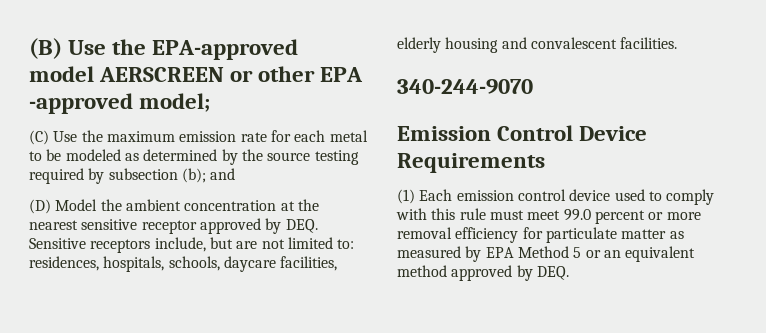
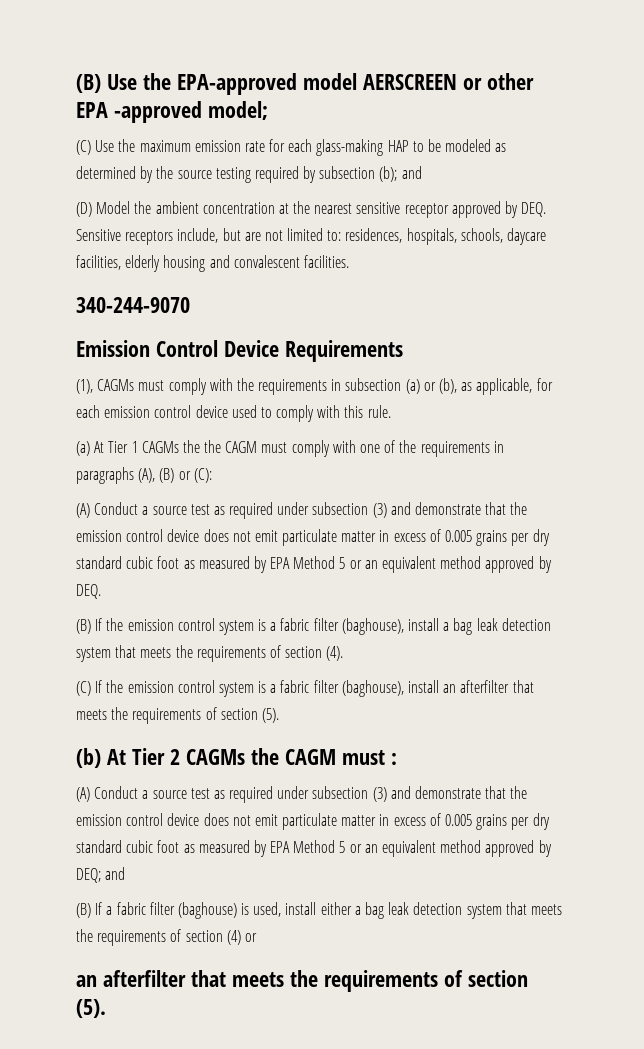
[329,130,368,142] metal -> [316,139,409,156] glass-making HAP
[397,189,453,204] (1) Each -> [76,378,553,395] [76,405,100,418] (1), CAGMs must comply with the requirements in subsection (a) or (b), as applicable, for each
[459,208,701,224] [397,227,667,243] rule must meet 99.0 percent or more removal efficiency for particulate matter -> [367,405,391,418] [76,440,504,457] [76,467,212,484] [76,502,528,519] [76,529,550,546] [76,556,180,569] rule. // (a) At Tier 1 CAGMs the the CAGM must comply with one of the requirements in paragraphs (A), (B) or (C): // (A) Conduct a source test as required under subsection (3) and demonstrate that the emission control device does not emit particulate matter in excess of 0.005 grains per dry standard cubic foot
(569, 273) none -> [76,618,551,635] [76,645,344,662] [76,680,534,697] [76,707,279,724] [76,748,397,768] [76,786,528,803] [76,813,550,830] [76,840,552,857] [76,867,126,883] [76,902,562,919] [76,929,257,946] [76,970,528,992] [76,999,106,1018] // (B) If the emission control system is a fabric filter (baghouse), install a bag leak detection system that meets the requirements of section (4). // (C) If the emission control system is a fabric filter (baghouse), install an afterfilter that meets the requirements of section (5). // (b) At Tier 2 CAGMs the CAGM must : // (A) Conduct a source test as required under subsection (3) and demonstrate that the emission control device does not emit particulate matter in excess of 0.005 grains per dry standard cubic foot as measured by EPA Method 5 or an equivalent method approved by DEQ; and // (B) If a fabric filter (baghouse) is used, install either a bag leak detection system that meets the requirements of section (4) or // an afterfilter that meets the requirements of section (5).

